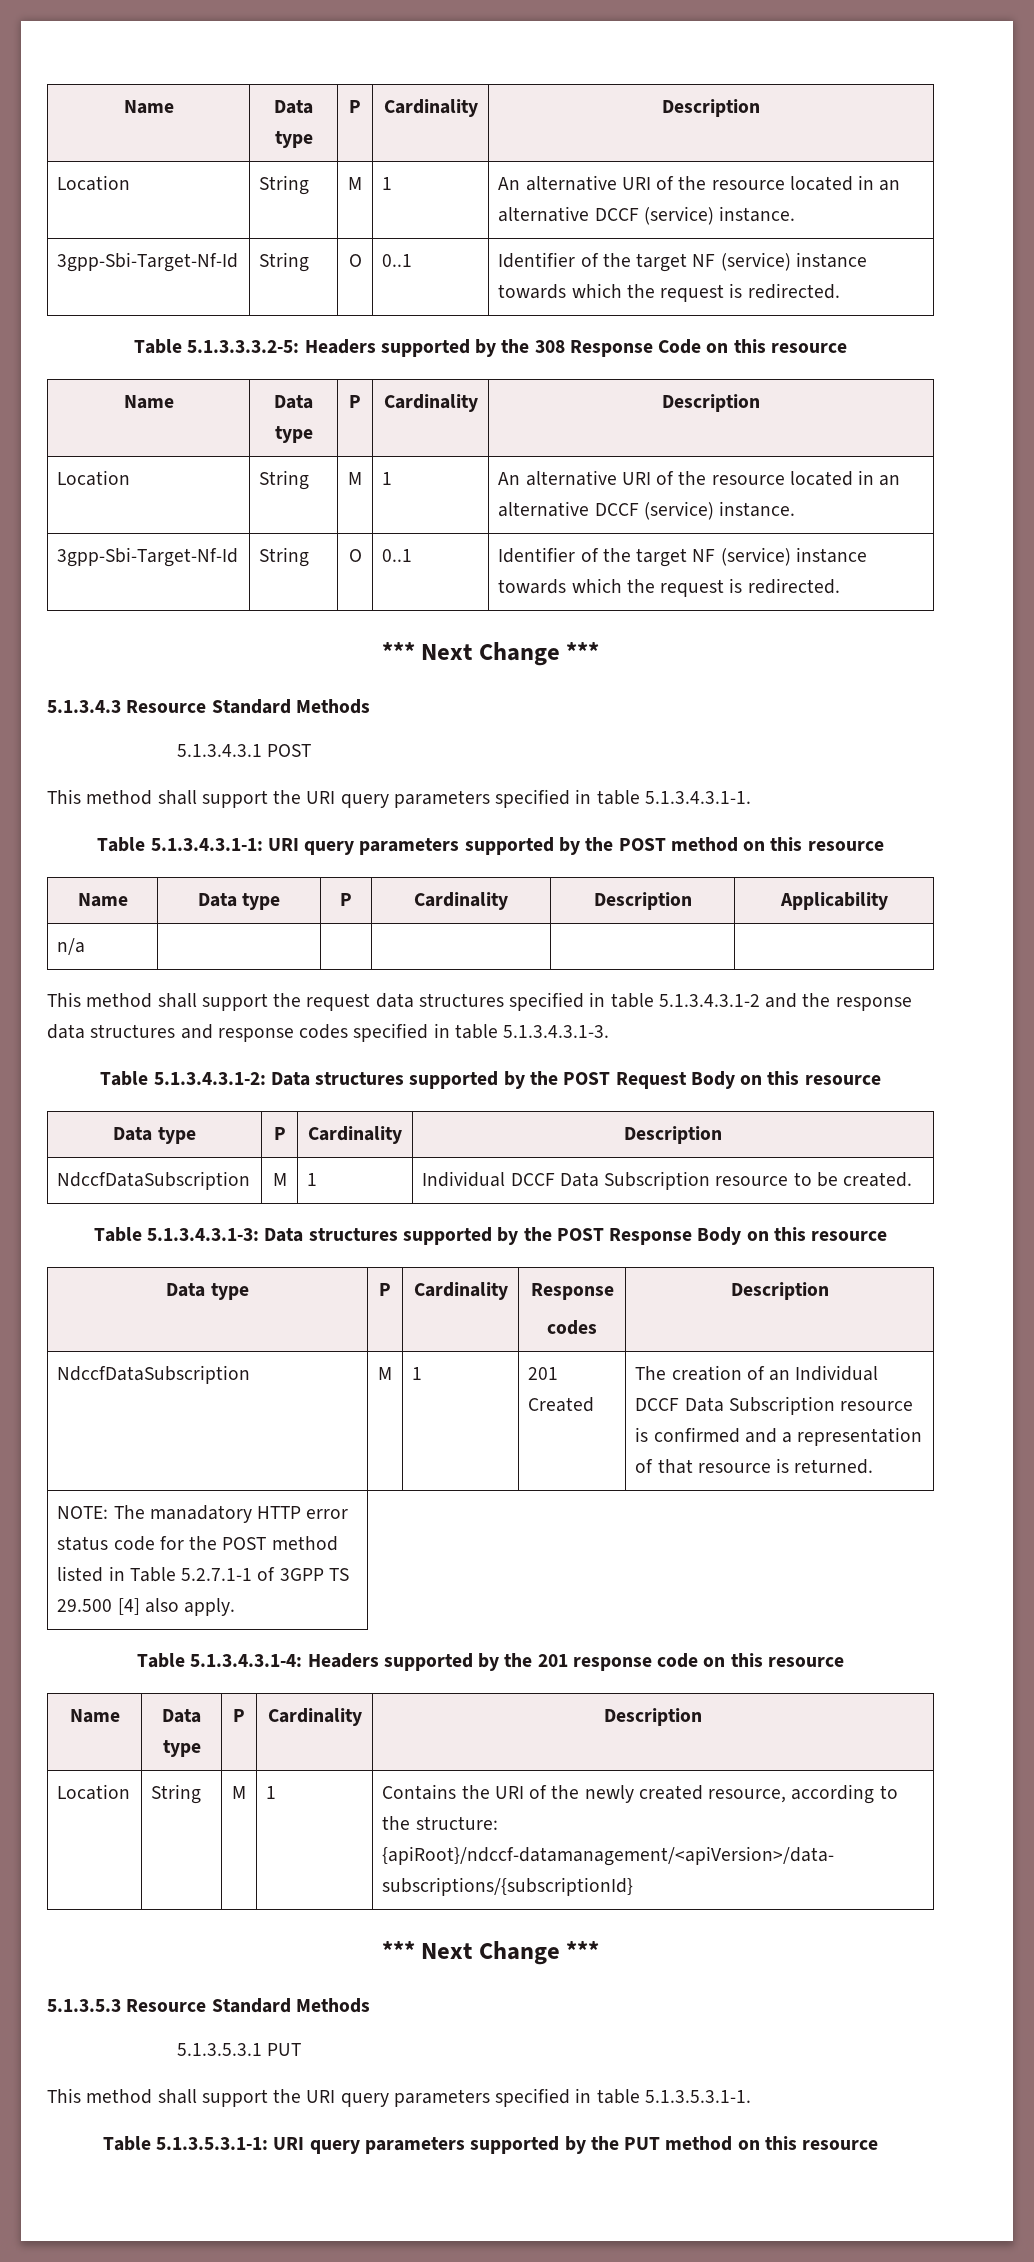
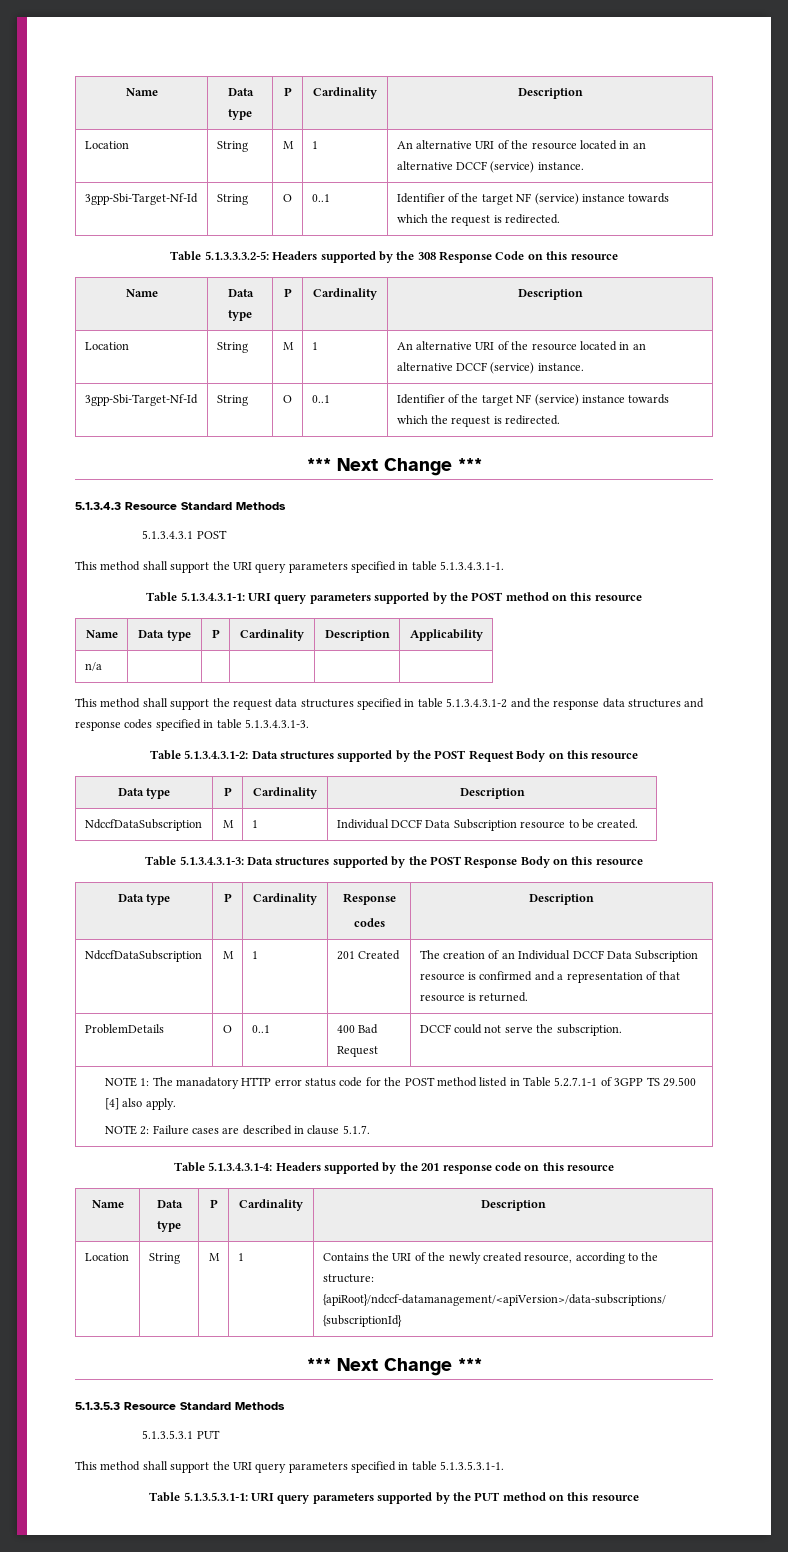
[57,1506,109,1519] NOTE: -> [84,1024,164,1034] [223,1025,232,1033] [251,1025,270,1033] [336,1024,379,1034] [336,1046,378,1057] [419,1024,622,1036] [104,1077,150,1087] ProblemDetails | O | 0..1 | 400 Bad Request | DCCF could not serve the subscription. // NOTE 1:
(236, 1607) none -> [104,1125,370,1135] // NOTE 2: Failure cases are described in clause 5.1.7.

